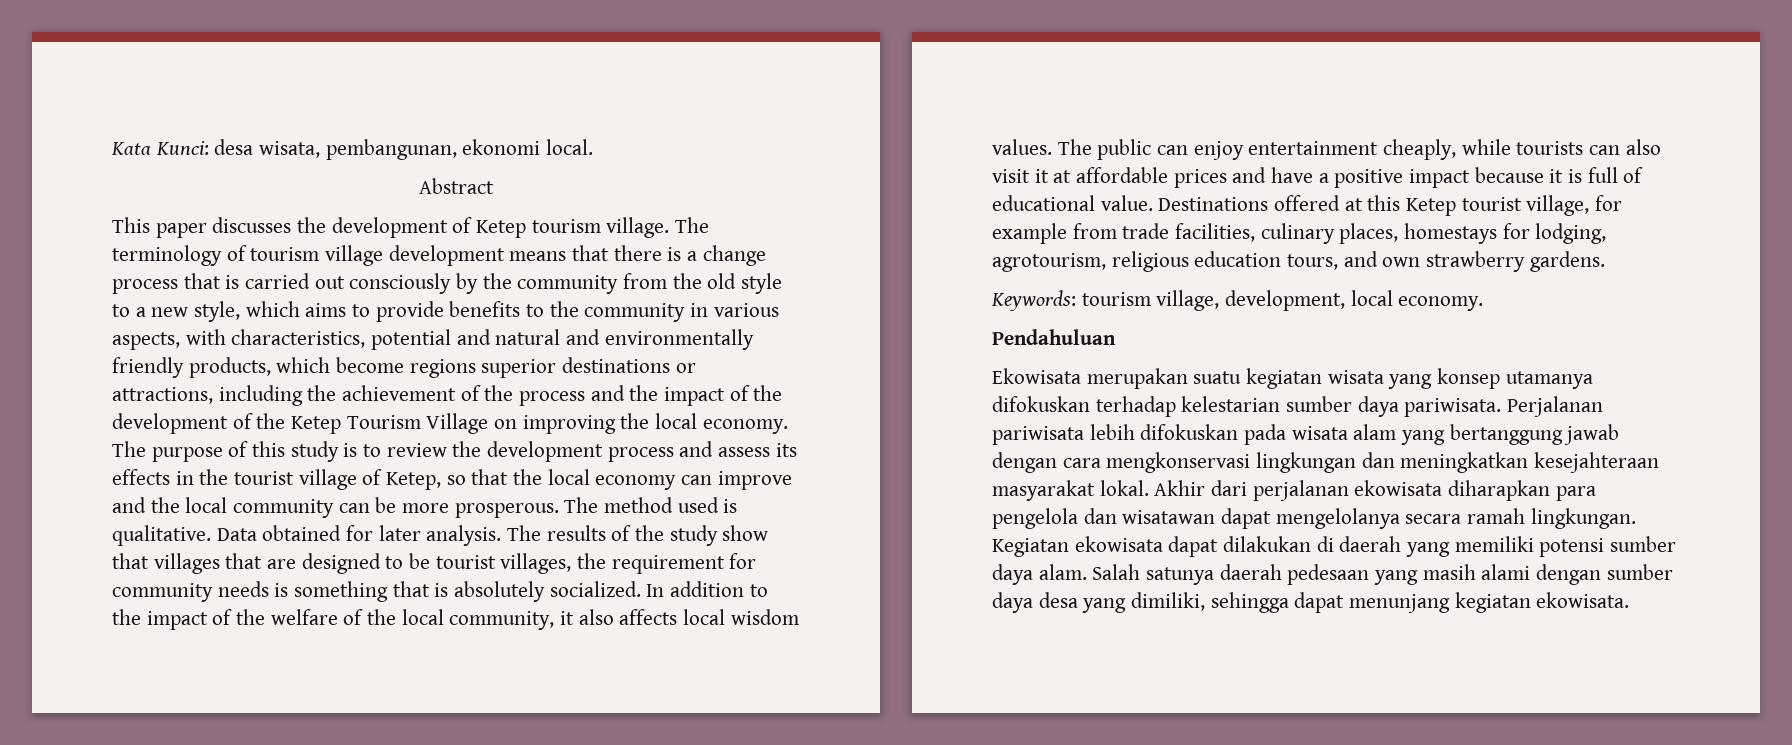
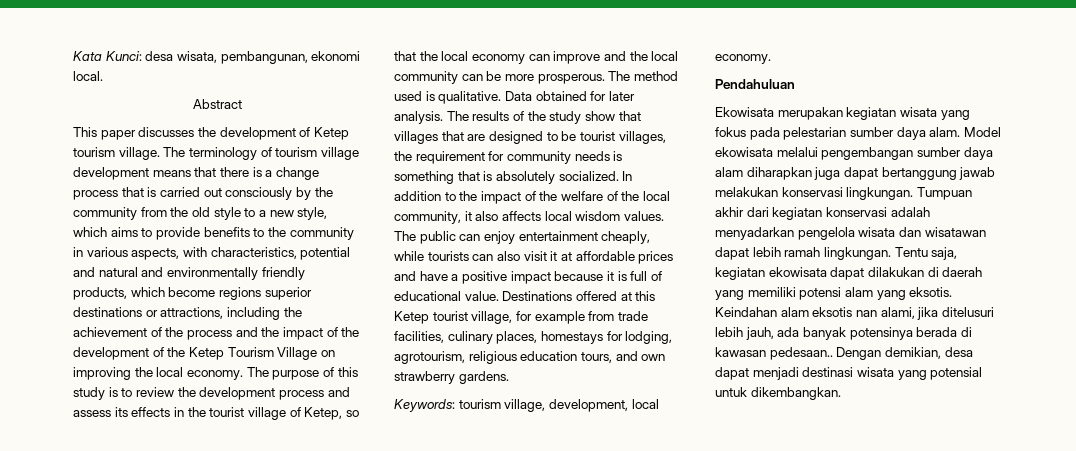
[1193,371,1242,384] suatu -> (843, 113) none
[1437,368,1593,389] [992,396,1604,417] [992,424,1620,445] [992,452,1660,473] [992,480,1596,501] [992,508,1636,529] [992,538,1069,557] konsep utamanya difokuskan terhadap kelestarian sumber daya pariwisata. Perjalanan pariwisata lebih difokuskan pada wisata alam yang bertanggung jawab dengan cara mengkonservasi lingkungan dan meningkatkan kesejahteraan masyarakat lokal. Akhir dari perjalanan ekowisata diharapkan para pengelola dan wisatawan dapat mengelolanya secara ramah lingkungan. Kegiatan -> [715,127,1001,140] [715,147,993,160] [715,167,996,180] [715,187,972,200] [715,207,930,220] [715,227,986,240] [715,247,958,260] [715,267,765,280] fokus pada pelestarian sumber daya alam. Model ekowisata melalui pengembangan sumber daya alam diharapkan juga dapat bertanggung jawab melakukan konservasi lingkungan. Tumpuan akhir dari kegiatan konservasi adalah menyadarkan pengelola wisata dan wisatawan dapat lebih ramah lingkungan. Tentu saja, kegiatan
[1610,536,1677,552] [992,564,1673,585] [992,592,1630,613] sumber daya alam. Salah satunya daerah pedesaan yang masih alami dengan sumber daya desa yang dimiliki, sehingga dapat menunjang kegiatan ekowisata. -> [844,287,953,300] [715,307,994,320] [715,327,972,340] [715,347,973,360] [715,367,983,380] [715,387,841,400] alam yang eksotis. Keindahan alam eksotis nan alami, jika ditelusuri lebih jauh, ada banyak potensinya berada di kawasan pedesaan.. Dengan demikian, desa dapat menjadi destinasi wisata yang potensial untuk dikembangkan.

